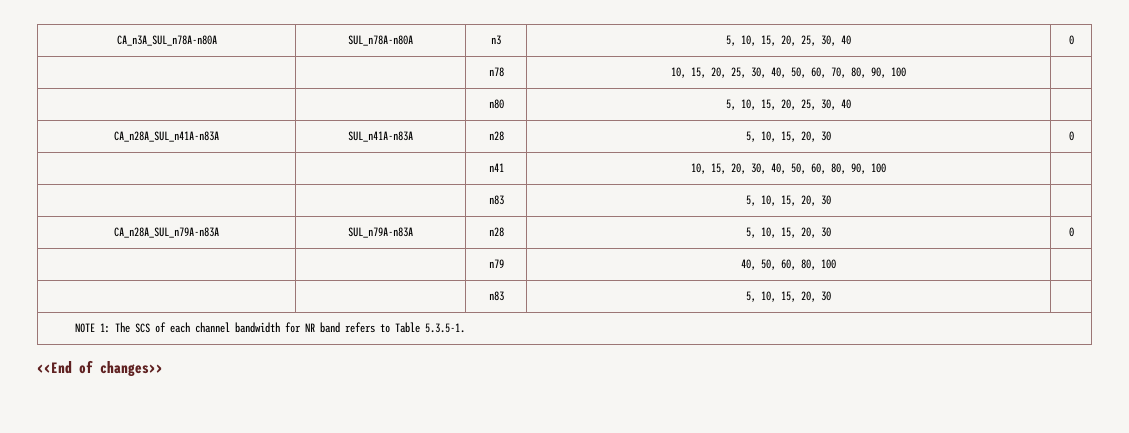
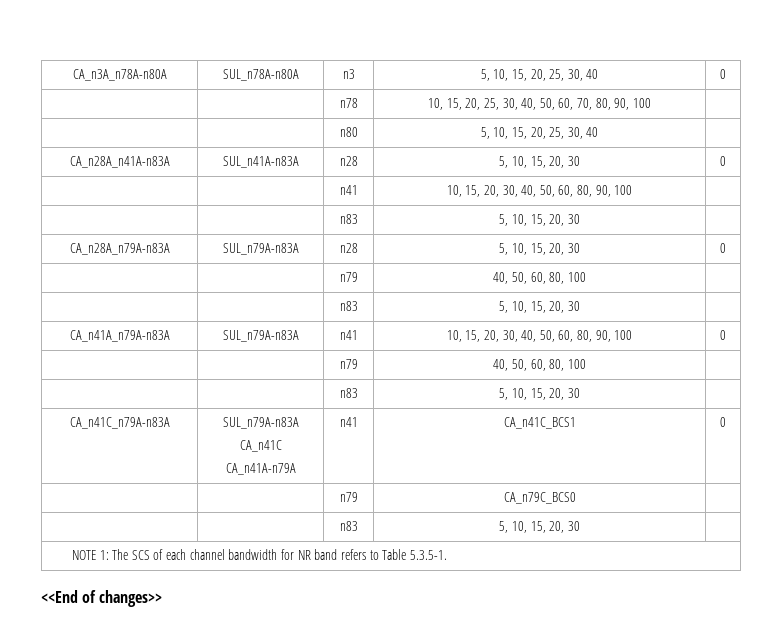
[116,35,217,46] CA_n3A_SUL_n78A-n80A -> [72,69,167,81] CA_n3A_n78A-n80A
[114,131,219,142] CA_n28A_SUL_n41A-n83A -> [69,156,170,168] CA_n28A_n41A-n83A
[114,227,219,238] CA_n28A_SUL_n79A-n83A -> [69,243,170,255] CA_n28A_n79A-n83A
(831, 296) none -> [69,330,170,342] [222,330,299,342] [339,330,358,340] [446,330,633,342] [720,330,726,340] [339,359,358,369] [493,359,586,371] [339,388,358,398] [499,388,580,400] [69,417,170,429] [222,417,299,429] [239,440,282,452] [225,463,296,475] [339,417,358,427] [503,417,576,429] [720,417,726,427] [339,492,358,502] [503,492,576,504] [339,521,358,531] [499,521,580,533] // CA_n41A_n79A-n83A | SUL_n79A-n83A | n41 | 10, 15, 20, 30, 40, 50, 60, 80, 90, 100 | 0 // | | n79 | 40, 50, 60, 80, 100 | // | | n83 | 5, 10, 15, 20, 30 | // CA_n41C_n79A-n83A | SUL_n79A-n83A // CA_n41C // CA_n41A-n79A | n41 | CA_n41C_BCS1 | 0 // | | n79 | CA_n79C_BCS0 | // | | n83 | 5, 10, 15, 20, 30 |

